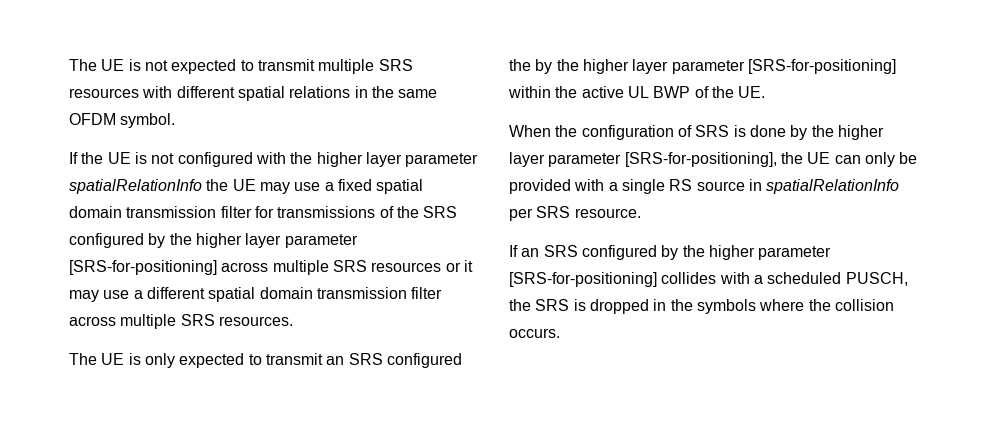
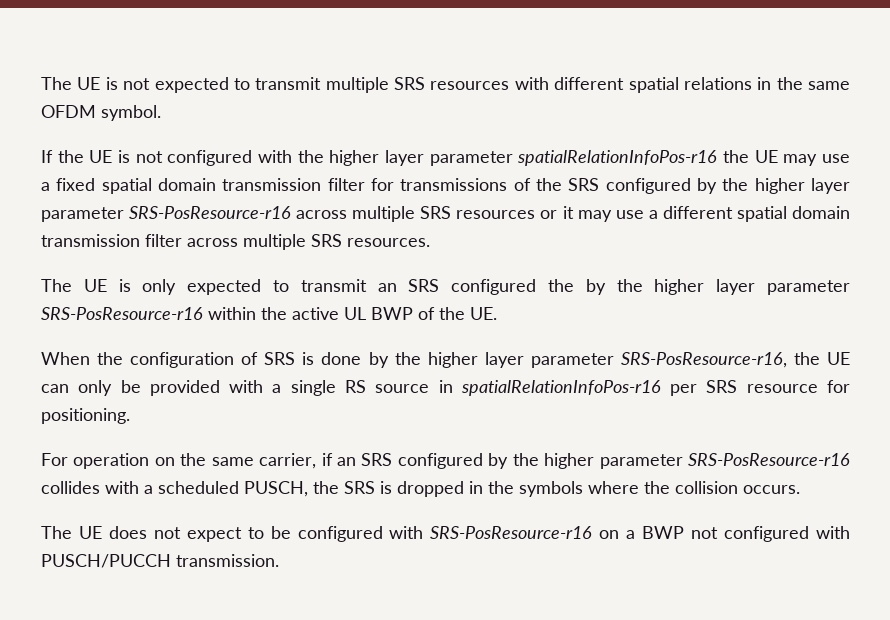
[69,179,202,194] spatialRelationInfo -> [517,150,718,166] spatialRelationInfoPos-r16
[69,260,217,275] [SRS-for-positioning] -> [129,206,292,219] SRS-PosResource-r16
[747,59,896,74] [SRS-for-positioning] -> [41,307,203,320] SRS-PosResource-r16
[624,152,777,167] [SRS-for-positioning], -> [620,352,787,368] SRS-PosResource-r16,
[766,179,900,194] spatialRelationInfo -> [460,380,661,396] spatialRelationInfoPos-r16
[574,208,641,218] [509,245,518,257] resource. // If -> [746,380,851,393] [41,408,130,424] [41,453,333,469] resource for positioning. // For operation on the same carrier, if
[509,272,657,287] [SRS-for-positioning] -> [688,453,851,466] SRS-PosResource-r16
(560, 333) none -> [41,526,850,542] [41,554,279,568] // The UE does not expect to be configured with SRS-PosResource-r16 on a BWP not configured with PUSCH/PUCCH transmission.

